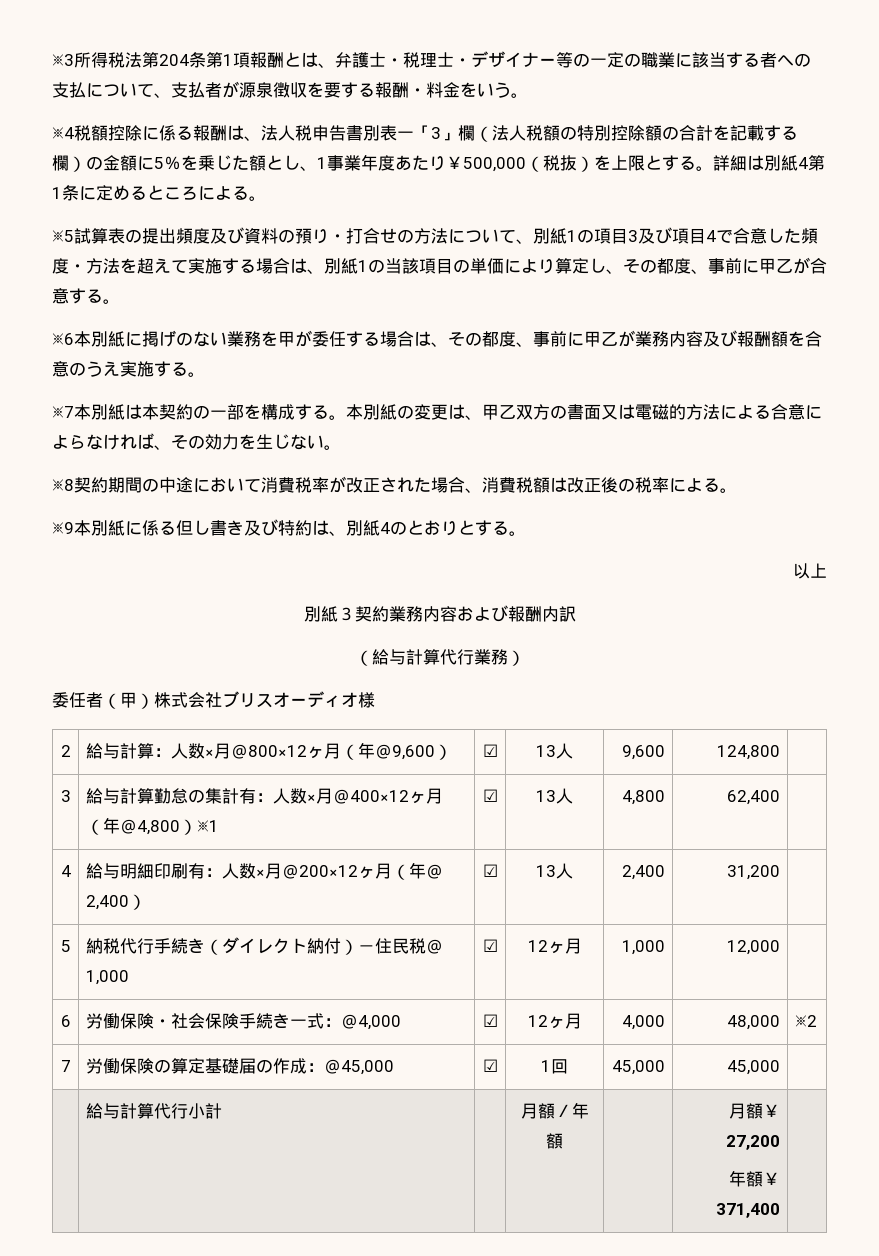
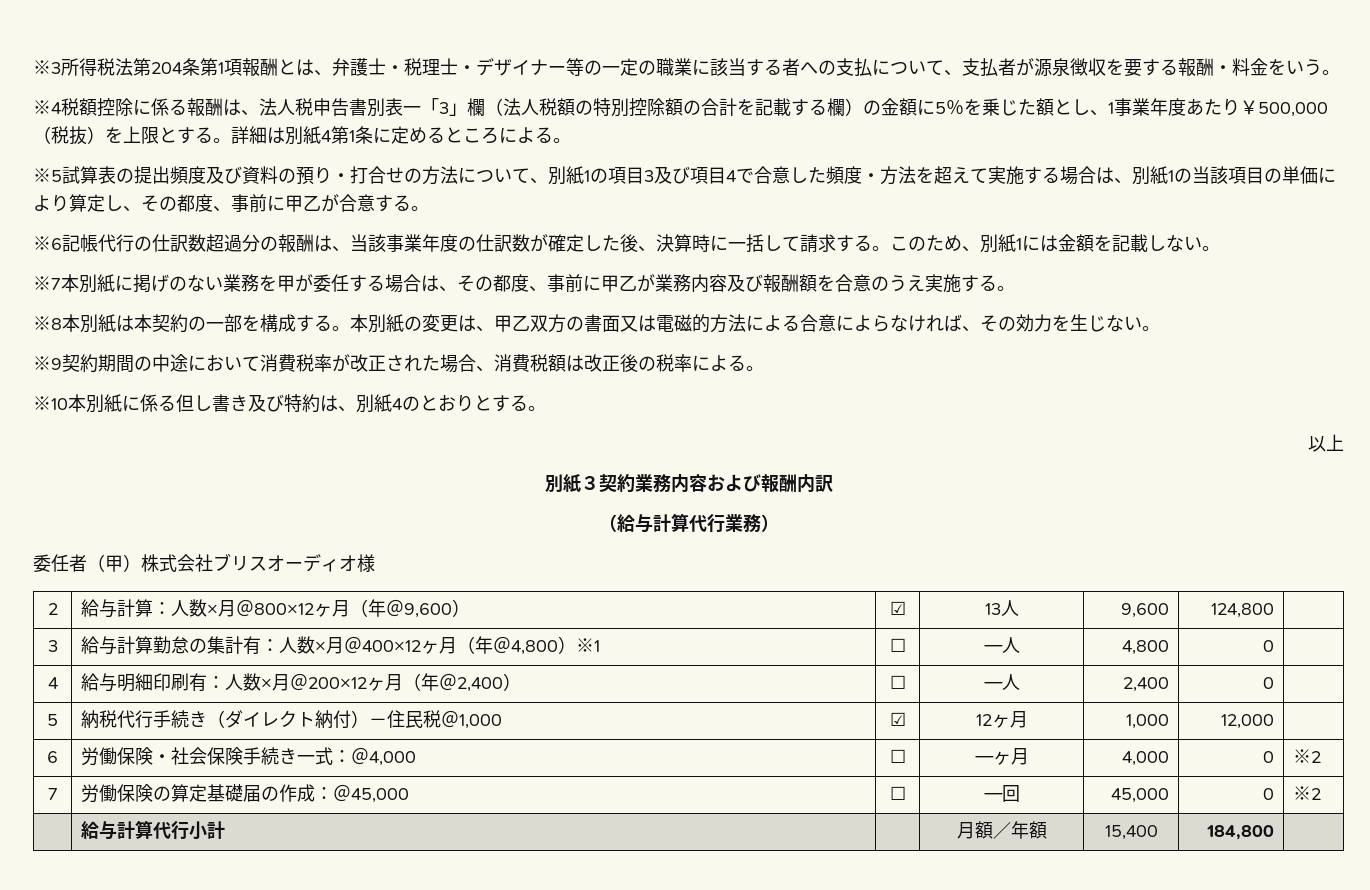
(74, 339) none -> [62,234,1220,253] [33,276,61,290] 記帳代行の仕訳数超過分の報酬は、当該事業年度の仕訳数が確定した後、決算時に一括して請求する。このため、別紙1には金額を記載しない。 // ※7
[52,406,74,418] ※7 -> [33,316,62,330] ※8
[52,479,74,491] ※8 -> [33,356,62,370] ※9
[52,522,74,534] ※9 -> [33,396,68,410] ※10
[482,789,498,802] [536,790,556,802] ☑ | 13 -> [889,638,906,652] [983,645,1003,652] ☐ | ―
[727,790,781,805] 62,400 -> [1262,640,1274,652] 0
[482,864,498,877] [536,865,556,877] ☑ | 13 -> [889,675,906,689] [983,682,1003,689] ☐ | ―
[727,865,781,880] 31,200 -> [1262,677,1274,689] 0
[482,1014,498,1027] [527,1015,548,1027] ☑ | 12 -> [889,749,906,763] [974,756,994,763] ☐ | ―
[727,1015,781,1030] 48,000 -> [1262,751,1274,763] 0
[482,1059,498,1072] [541,1060,551,1072] ☑ | 1 -> [889,786,906,800] [983,793,1003,800] ☐ | ―
[727,1060,781,1075] 45,000 | -> [1262,788,1274,800] [1293,786,1322,800] 0 | ※2
[729,1103,781,1119] [726,1135,781,1150] [729,1170,781,1187] [716,1203,781,1218] | 月額￥27,200 // 年額￥371,400 -> [1104,825,1158,840] [1205,825,1274,840] 15,400 | 184,800

